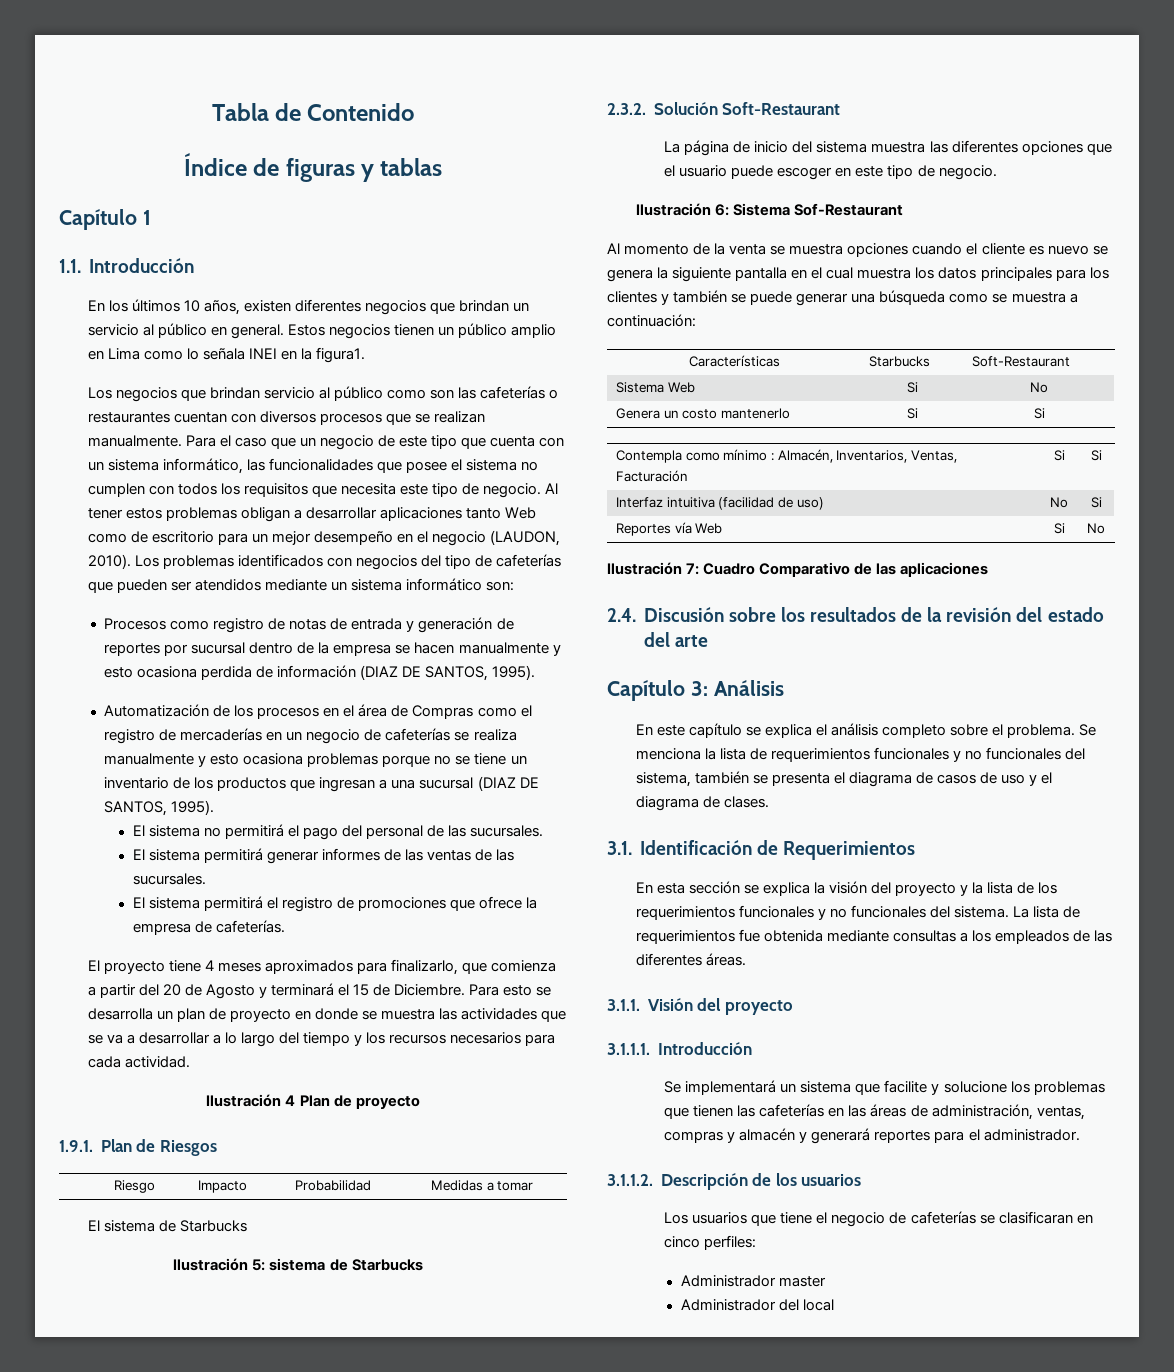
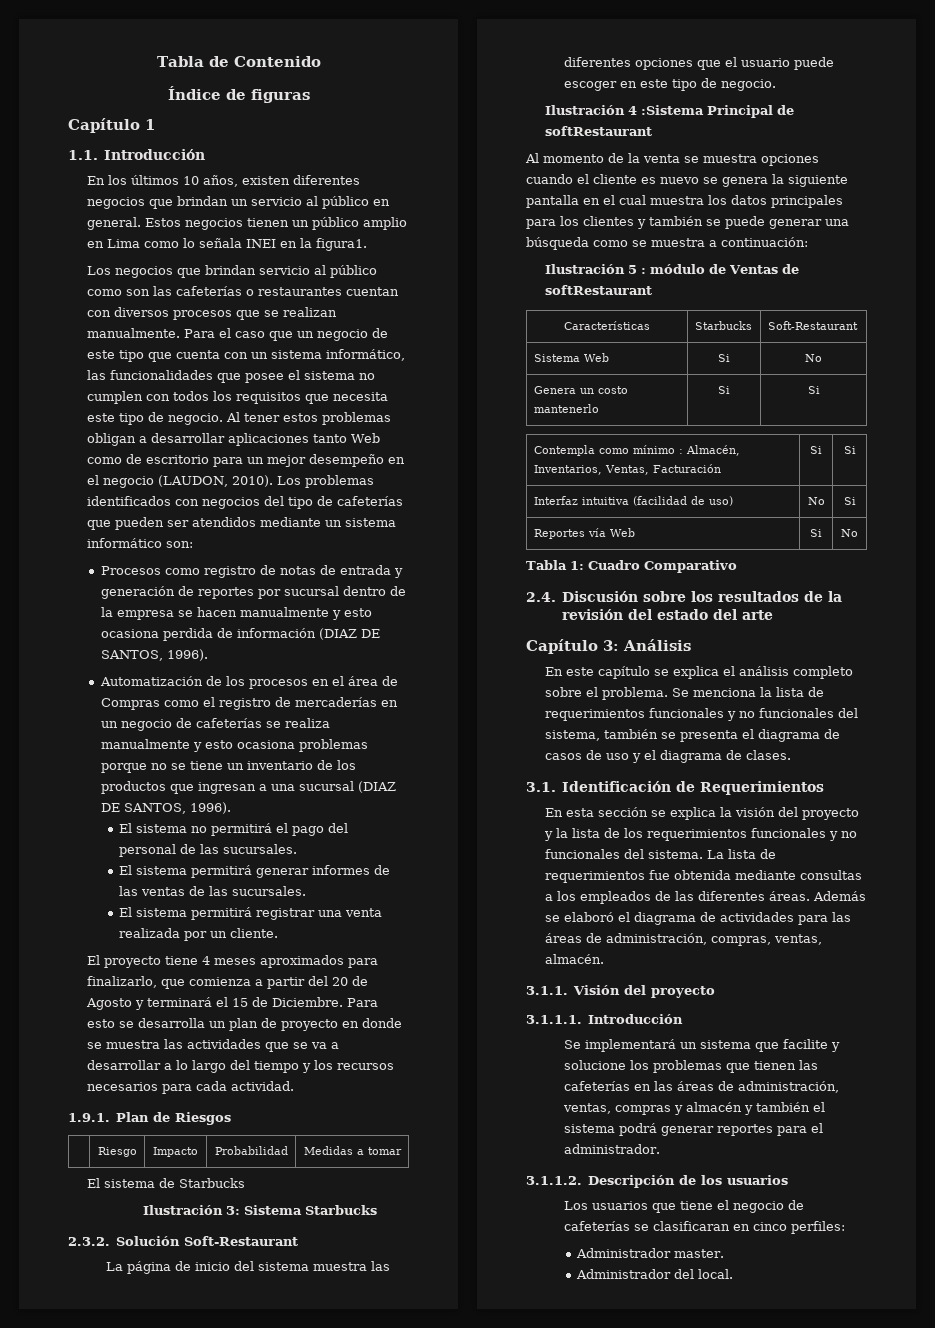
[360,158,443,182] y tablas -> (310, 96) none
[492,665,536,680] 1995). -> [166,649,208,661] 1996).
[171,800,215,815] 1995). -> [189,802,231,814] 1996).
[266,896,538,912] [132,920,285,935] el registro de promociones que ofrece la empresa de cafeterías. -> [256,908,383,920] [119,928,279,941] registrar una venta realizada por un cliente.
[206,1094,420,1109] // Ilustración 4 Plan de proyecto -> (294, 1086) none
[252,1258,348,1271] 5: sistema de -> [226,1205,303,1215] 3: Sistema
[714,203,903,216] 6: Sistema Sof-Restaurant -> [627,105,794,118] [544,126,652,136] 4 :Sistema Principal de softRestaurant
(696, 320) none -> [544,264,799,274] [544,285,652,295] // Ilustración 5 : módulo de Ventas de softRestaurant
[607,562,700,575] Ilustración 7: -> [526,560,584,570] Tabla 1:
[854,562,989,577] de las aplicaciones -> (737, 566) none
(746, 959) none -> [812,891,866,901] [544,912,851,925] [544,933,822,946] [544,954,604,964] Además se elaboró el diagrama de actividades para las áreas de administración, compras, ventas, almacén.
[811,1128,871,1144] generará -> [755,1102,825,1112] [563,1123,714,1136] también el sistema podrá generar
[778,1276,826,1287] master -> [674,1249,725,1258] master.
[802,1299,834,1311] local -> [698,1269,734,1279] local.

